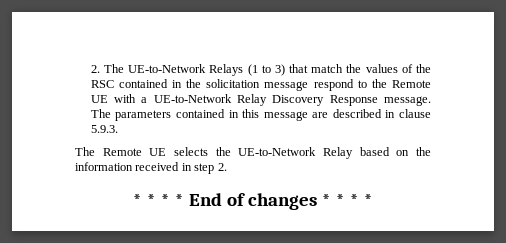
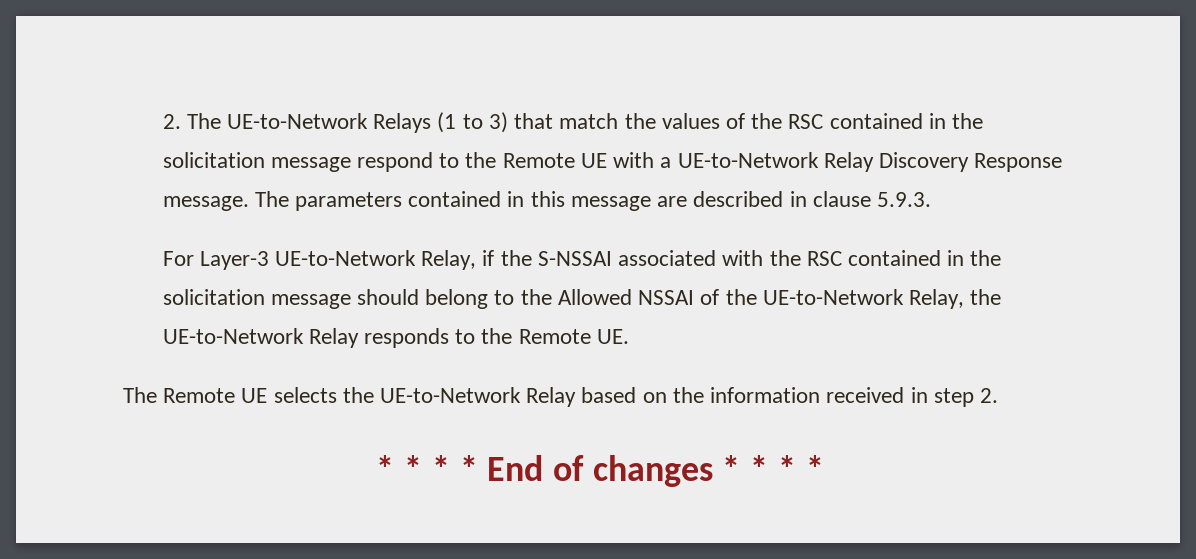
(118, 129) none -> [162,250,1002,270] [162,289,1002,309] [162,328,629,348] // For Layer-3 UE-to-Network Relay, if the S-NSSAI associated with the RSC contained in the solicitation message should belong to the Allowed NSSAI of the UE-to-Network Relay, the UE-to-Network Relay responds to the Remote UE.

